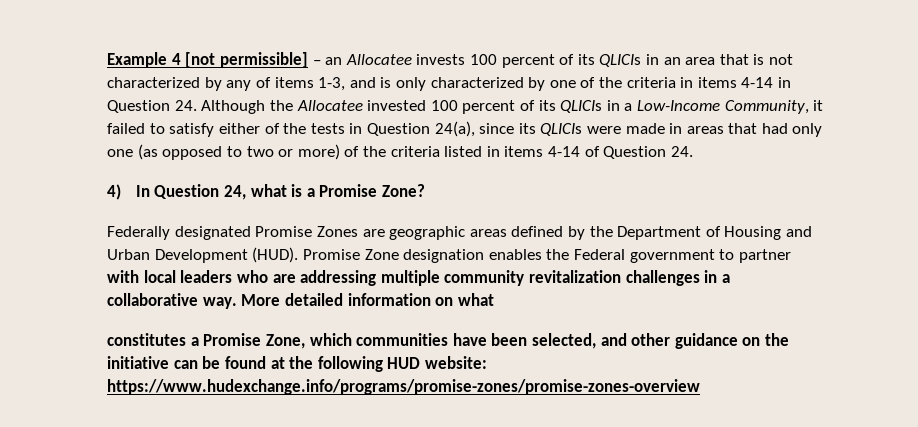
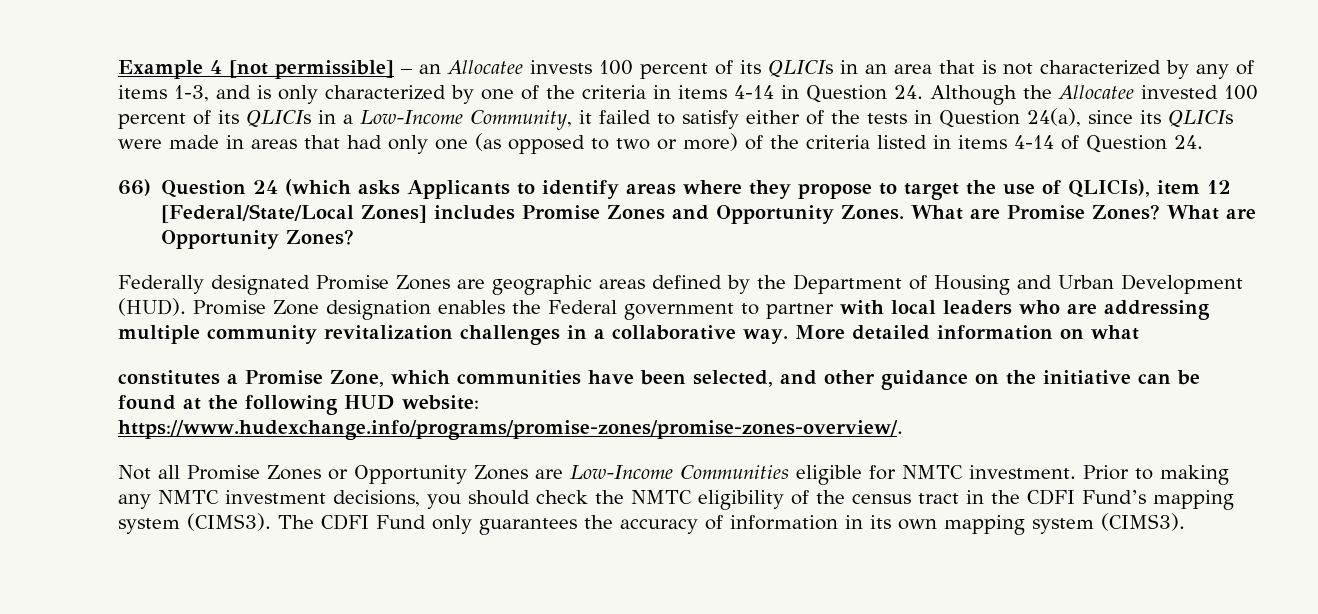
[107,184,426,200] 4) In Question 24, what is a Promise Zone? -> [117,179,1231,200] [160,204,1256,224] [160,229,354,249] 66) Question 24 (which asks Applicants to identify areas where they propose to target the use of QLICIs), item 12 [Federal/State/Local Zones] includes Promise Zones and Opportunity Zones. What are Promise Zones? What are Opportunity Zones?
[107,379,701,395] https://www.hudexchange.info/programs/promise-zones/promise-zones-overview -> [117,420,903,440] [117,465,1229,485] [117,489,1234,510] [117,513,1185,535] https://www.hudexchange.info/programs/promise-zones/promise-zones-overview/. // Not all Promise Zones or Opportunity Zones are Low-Income Communities eligible for NMTC investment. Prior to making any NMTC investment decisions, you should check the NMTC eligibility of the census tract in the CDFI Fund’s mapping system (CIMS3). The CDFI Fund only guarantees the accuracy of information in its own mapping system (CIMS3).

